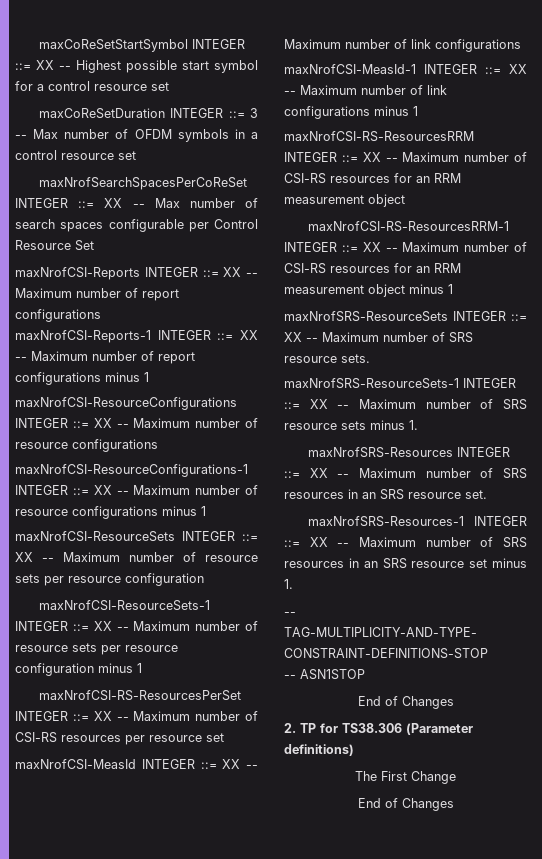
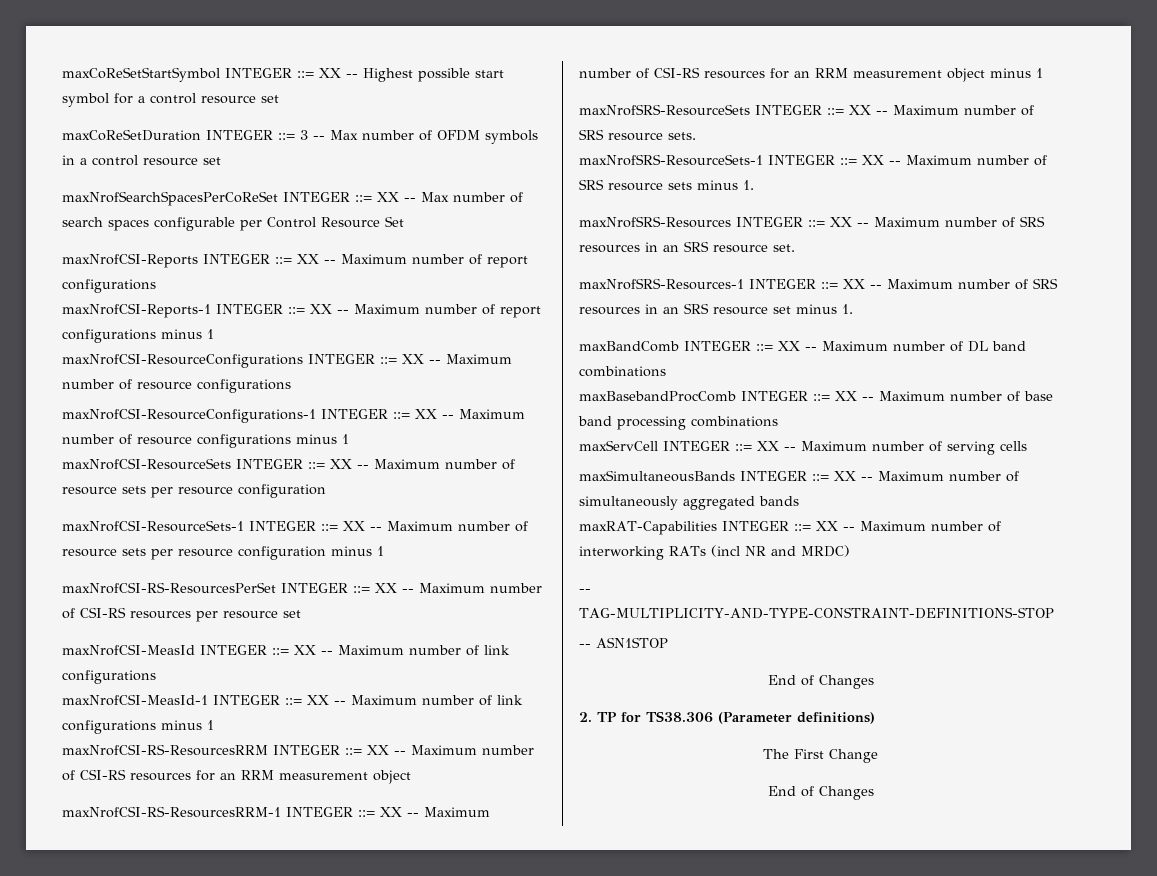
(293, 584) none -> [579,341,1026,352] [579,366,666,377] [579,391,1053,402] [578,416,778,430] [579,440,1027,455] [579,470,1019,482] [579,496,799,510] [579,521,1001,535] [579,545,850,560] // maxBandComb INTEGER ::= XX -- Maximum number of DL band combinations // maxBasebandProcComb INTEGER ::= XX -- Maximum number of base band processing combinations // maxServCell INTEGER ::= XX -- Maximum number of serving cells // maxSimultaneousBands INTEGER ::= XX -- Maximum number of simultaneously aggregated bands // maxRAT-Capabilities INTEGER ::= XX -- Maximum number of interworking RATs (incl NR and MRDC)

